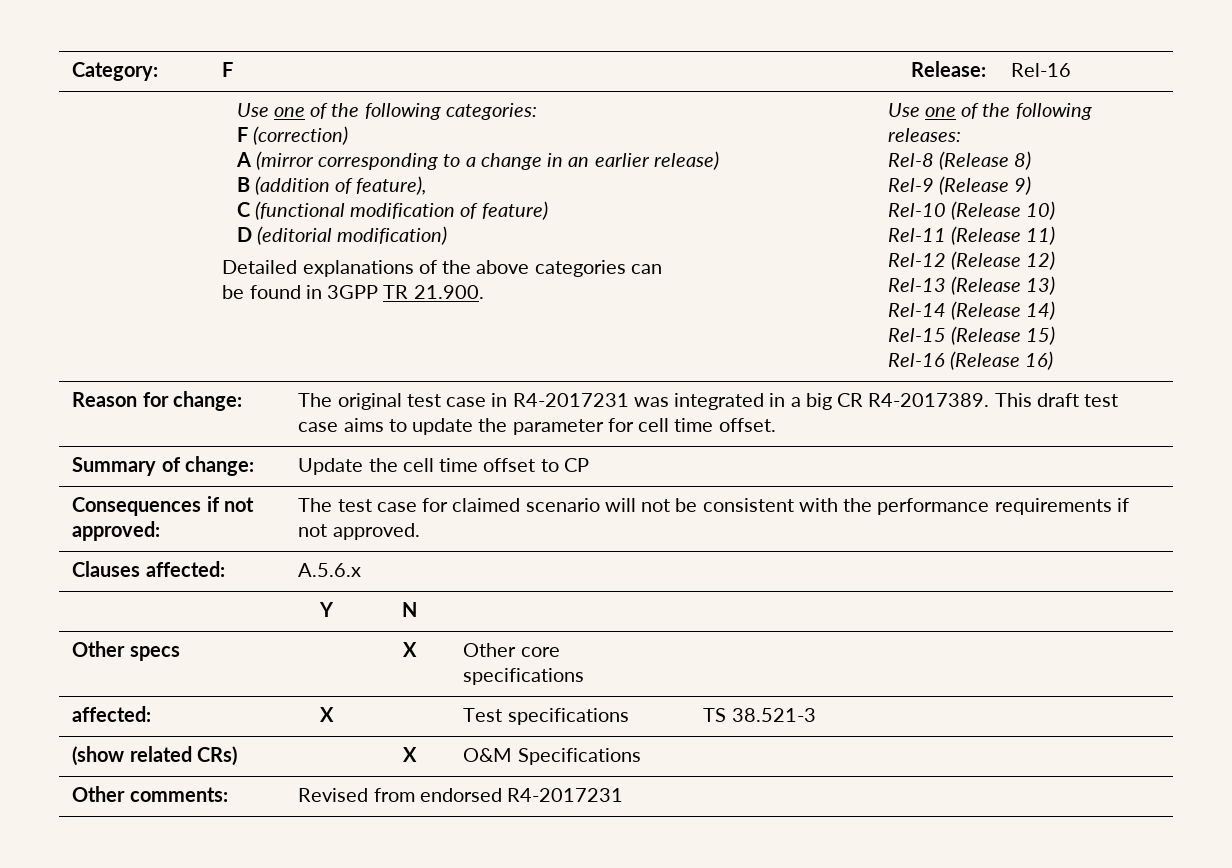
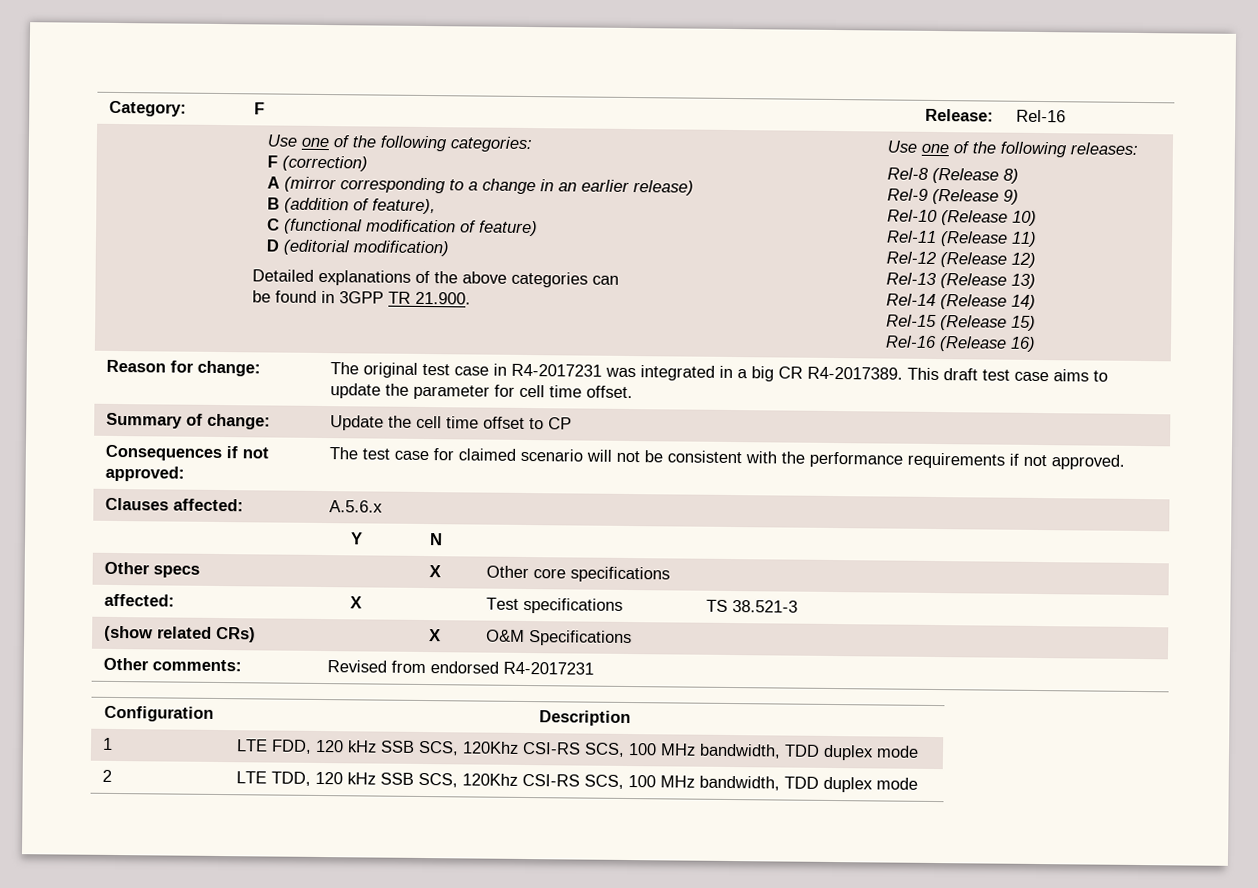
(624, 795) none -> [104,705,214,722] [539,710,631,727] [102,737,114,750] [236,739,920,761] [102,769,113,782] [236,771,919,793] // Configuration | Description // 1 | LTE FDD, 120 kHz SSB SCS, 120Khz CSI-RS SCS, 100 MHz bandwidth, TDD duplex mode // 2 | LTE TDD, 120 kHz SSB SCS, 120Khz CSI-RS SCS, 100 MHz bandwidth, TDD duplex mode

